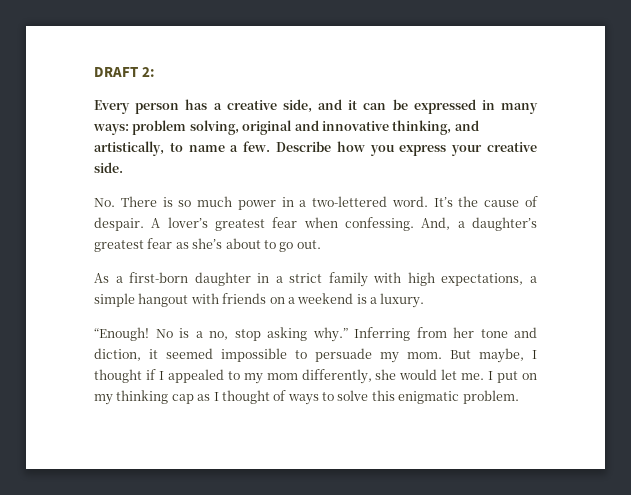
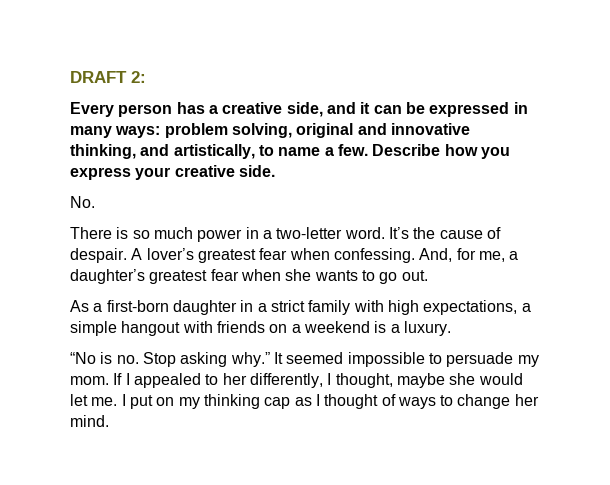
(115, 202) none -> (95, 202) //
[312,196,388,207] two-lettered -> [276,227,343,239] two-letter
(451, 223) none -> [456,248,505,262] for me,
[175,238,261,249] as she’s about -> [240,269,358,281] when she wants
[94,327,537,342] [94,348,158,361] “Enough! No is a no, stop asking why.” Inferring from her tone and diction, it -> [70,352,283,367] “No is no. Stop asking why.” It
[450,348,537,363] [94,369,372,384] But maybe, I thought if I appealed to my mom differently, -> [113,373,445,388] If I appealed to her differently, I thought, maybe
[337,390,519,404] solve this enigmatic problem. -> [457,394,539,409] [70,415,109,427] change her mind.

